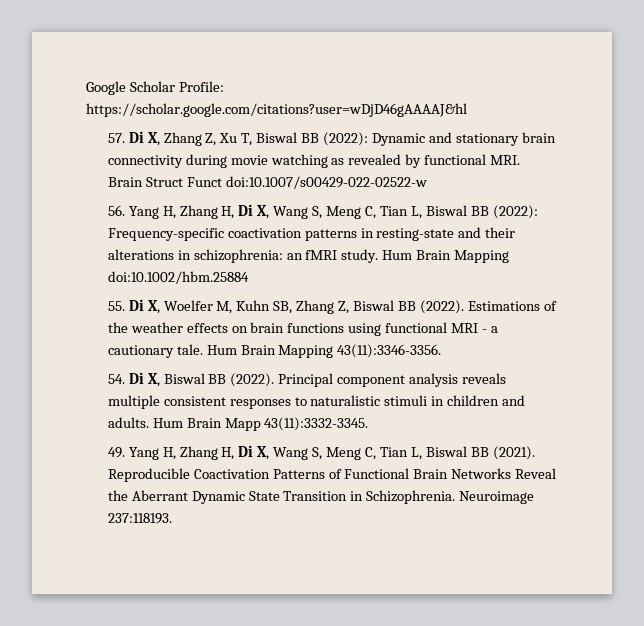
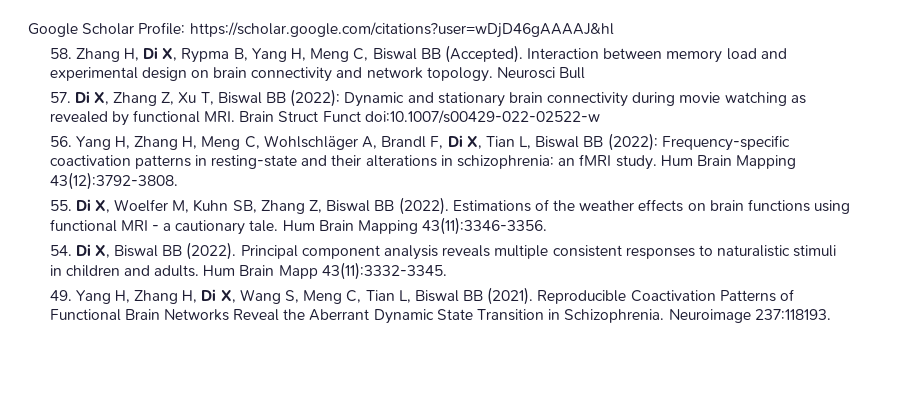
(467, 110) none -> [49,45,787,63] [49,67,586,82] // 58. Zhang H, Di X, Rypma B, Yang H, Meng C, Biswal BB (Accepted). Interaction between memory load and experimental design on brain connectivity and network topology. Neurosci Bull
[238,204,376,219] Di X, Wang S, Meng C, -> [201,135,482,150] Meng C, Wohlschläger A, Brandl F, Di X,
[107,271,249,284] doi:10.1002/hbm.25884 -> [49,172,178,190] 43(12):3792-3808.

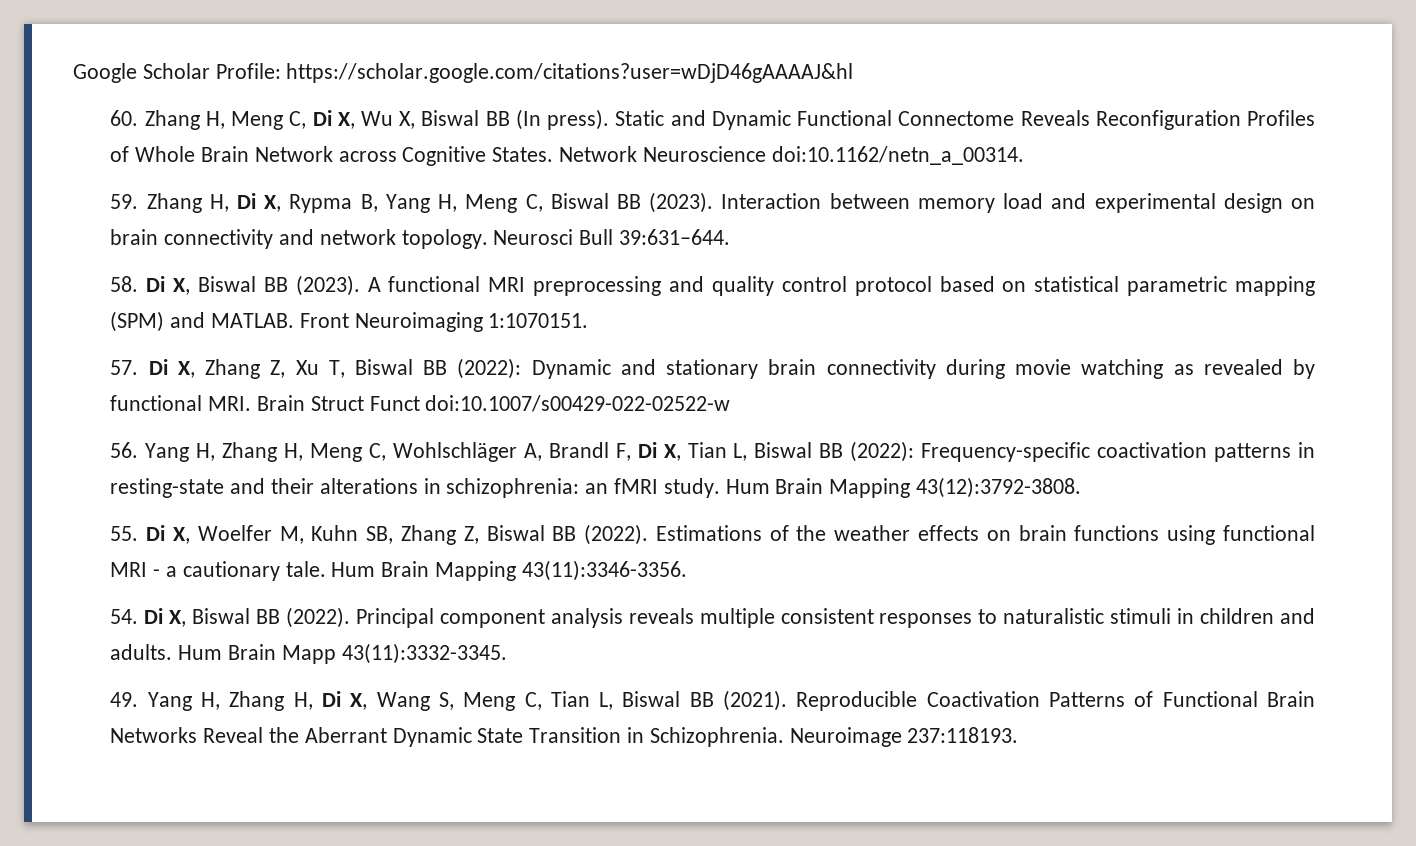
[49,48,72,59] 58. -> [110,109,1315,130] [110,146,1024,166] [110,194,139,209] 60. Zhang H, Meng C, Di X, Wu X, Biswal BB (In press). Static and Dynamic Functional Connectome Reveals Reconfiguration Profiles of Whole Brain Network across Cognitive States. Network Neuroscience doi:10.1162/netn_a_00314. // 59.
[444,45,523,63] (Accepted). -> [649,192,714,213] (2023).
(586, 73) none -> [619,229,731,245] [110,275,1316,296] [110,311,589,332] 39:631–644. // 58. Di X, Biswal BB (2023). A functional MRI preprocessing and quality control protocol based on statistical parametric mapping (SPM) and MATLAB. Front Neuroimaging 1:1070151.

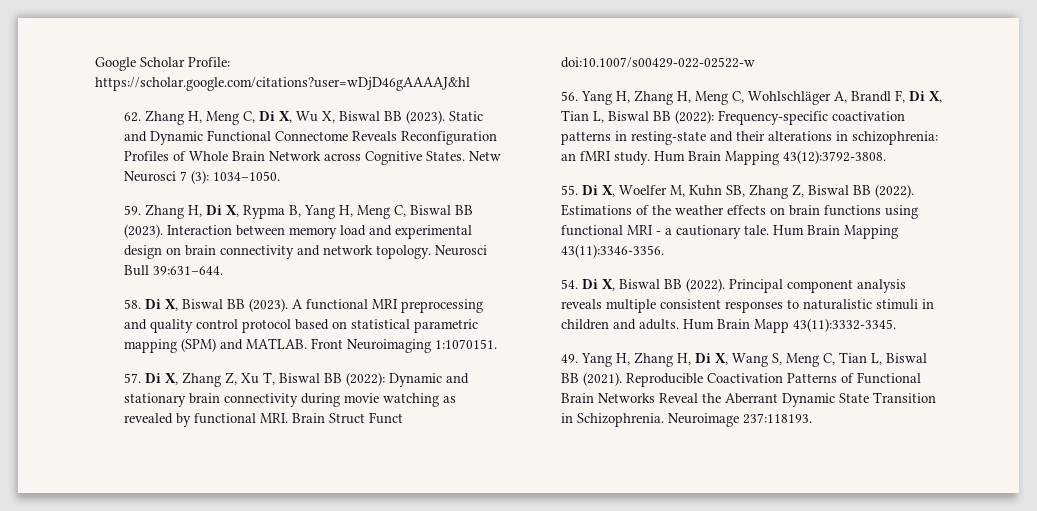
[110,110,139,126] 60. -> [123,112,141,122] 62.
[515,109,610,130] (In press). -> [405,110,445,124] (2023).
[559,146,1024,165] Network Neuroscience doi:10.1162/netn_a_00314. -> [468,151,501,161] [123,170,280,184] Netw Neurosci 7 (3): 1034–1050.

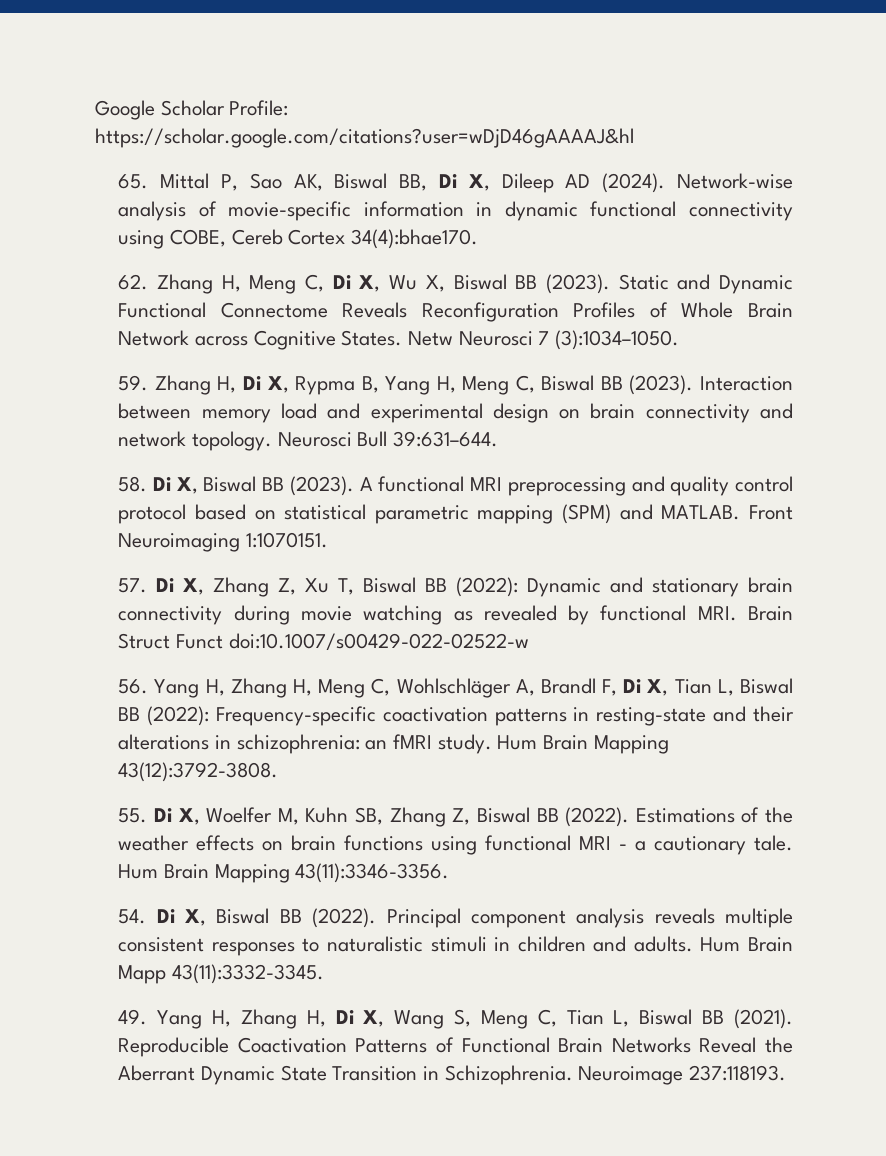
(470, 84) none -> [118,173,793,193] [118,201,793,221] [118,229,478,249] // 65. Mittal P, Sao AK, Biswal BB, Di X, Dileep AD (2024). Network-wise analysis of movie-specific information in dynamic functional connectivity using COBE, Cereb Cortex 34(4):bhae170.
[190,170,280,184] (3): 1034–1050. -> [554,330,679,350] (3):1034–1050.

